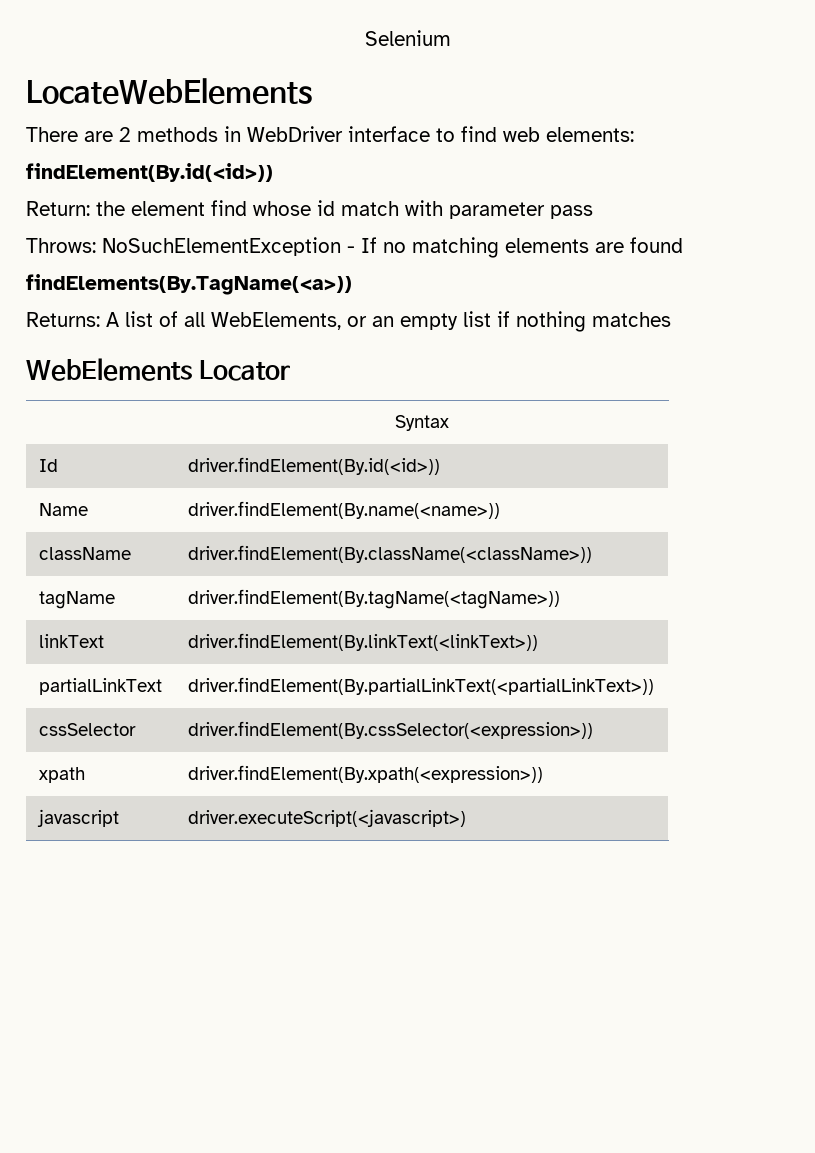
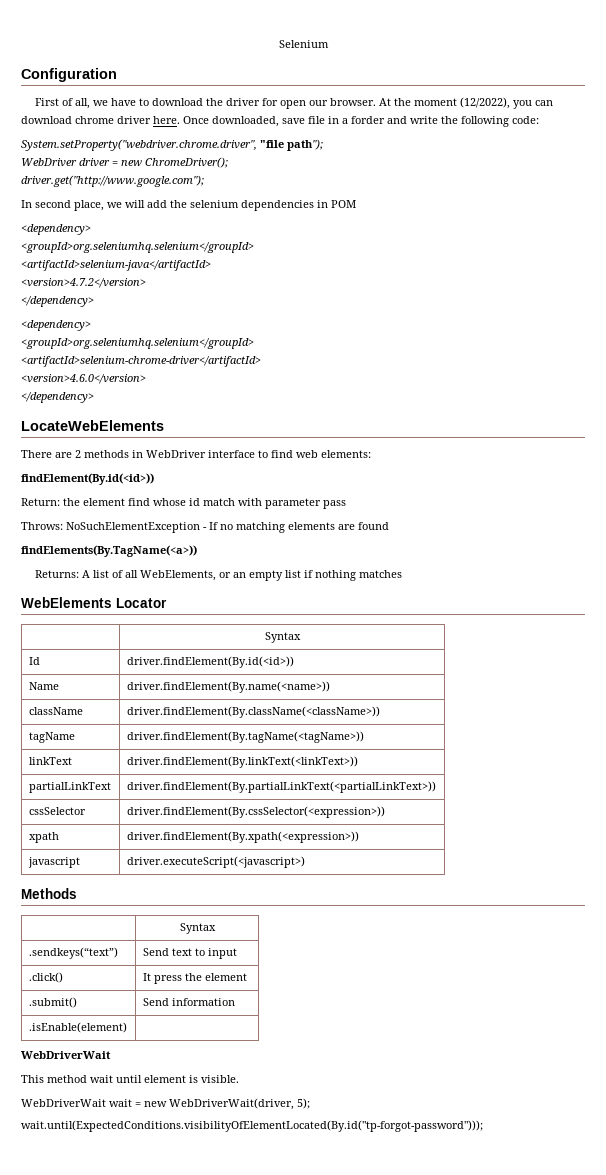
(451, 38) none -> [21,68,117,82] [35,97,554,109] [21,116,539,127] [21,139,323,151] [21,157,228,168] [21,175,204,187] [21,200,356,211] [21,224,91,235] [21,242,254,253] [21,260,211,271] [21,278,146,288] [21,296,94,307] [21,320,91,331] [21,338,254,349] [21,356,261,367] [21,374,146,384] [21,392,94,403] // Configuration // First of all, we have to download the driver for open our browser. At the moment (12/2022), you can download chrome driver here. Once downloaded, save file in a forder and write the following code: // System.setProperty("webdriver.chrome.driver", "file path"); // WebDriver driver = new ChromeDriver(); // driver.get("http://www.google.com"); // In second place, we will add the selenium dependencies in POM // <dependency> // <groupId>org.seleniumhq.selenium</groupId> // <artifactId>selenium-java</artifactId> // <version>4.7.2</version> // </dependency> // <dependency> // <groupId>org.seleniumhq.selenium</groupId> // <artifactId>selenium-chrome-driver</artifactId> // <version>4.6.0</version> // </dependency>
(466, 818) none -> [21,888,77,899] [179,923,216,934] [28,947,118,959] [142,948,237,959] [28,972,63,983] [142,973,247,984] [28,997,77,1008] [142,998,235,1006] [28,1022,127,1033] [21,1051,111,1059] [21,1075,239,1083] [21,1098,310,1110] [21,1120,483,1132] // Methods // | Syntax // .sendkeys(“text”) | Send text to input // .click() | It press the element // .submit() | Send information // .isEnable(element) | // WebDriverWait // This method wait until element is visible. // WebDriverWait wait = new WebDriverWait(driver, 5); // wait.until(ExpectedConditions.visibilityOfElementLocated(By.id("tp-forgot-password")));

